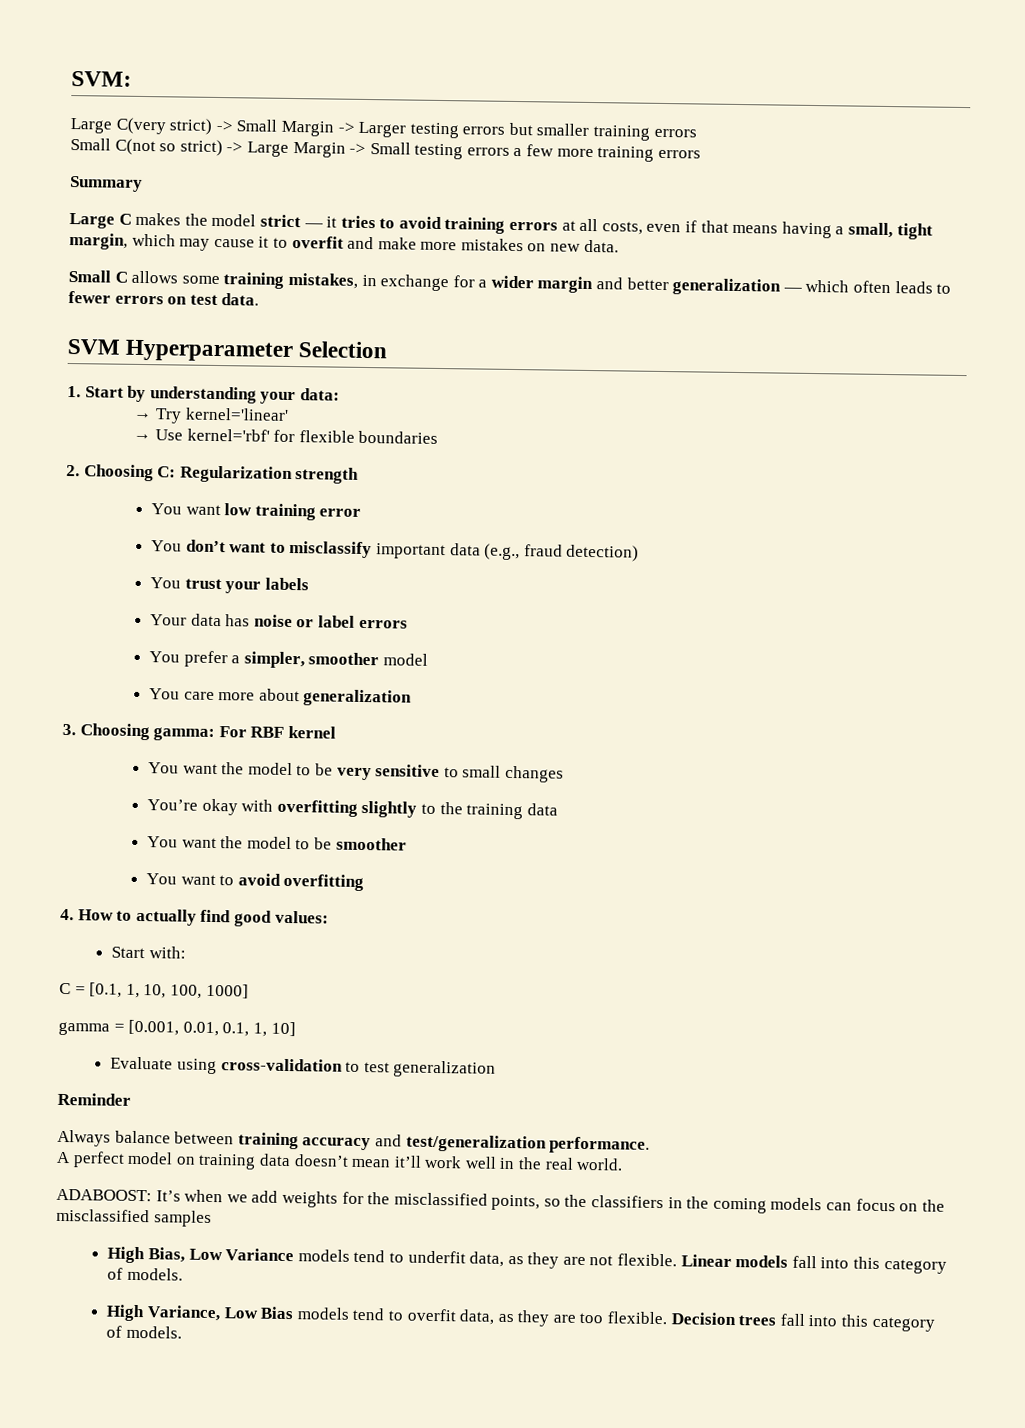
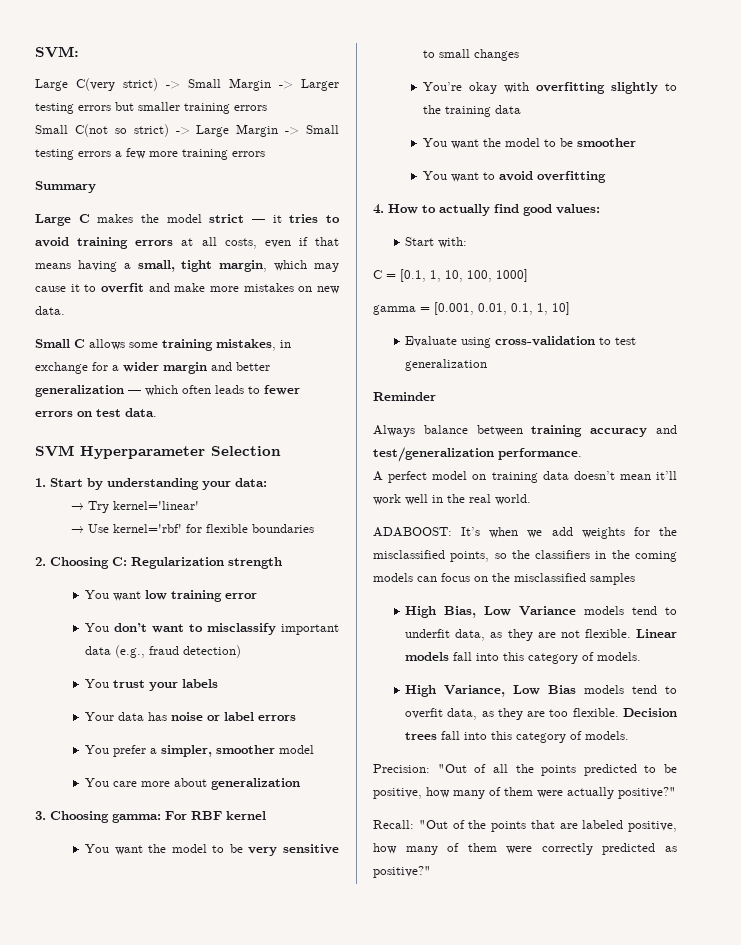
(182, 1332) none -> [373,764,677,776] [373,787,676,799] [373,820,677,832] [373,843,677,855] [373,866,431,878] // Precision: "Out of all the points predicted to be positive, how many of them were actually positive?" // Recall: "Out of the points that are labeled positive, how many of them were correctly predicted as positive?"

